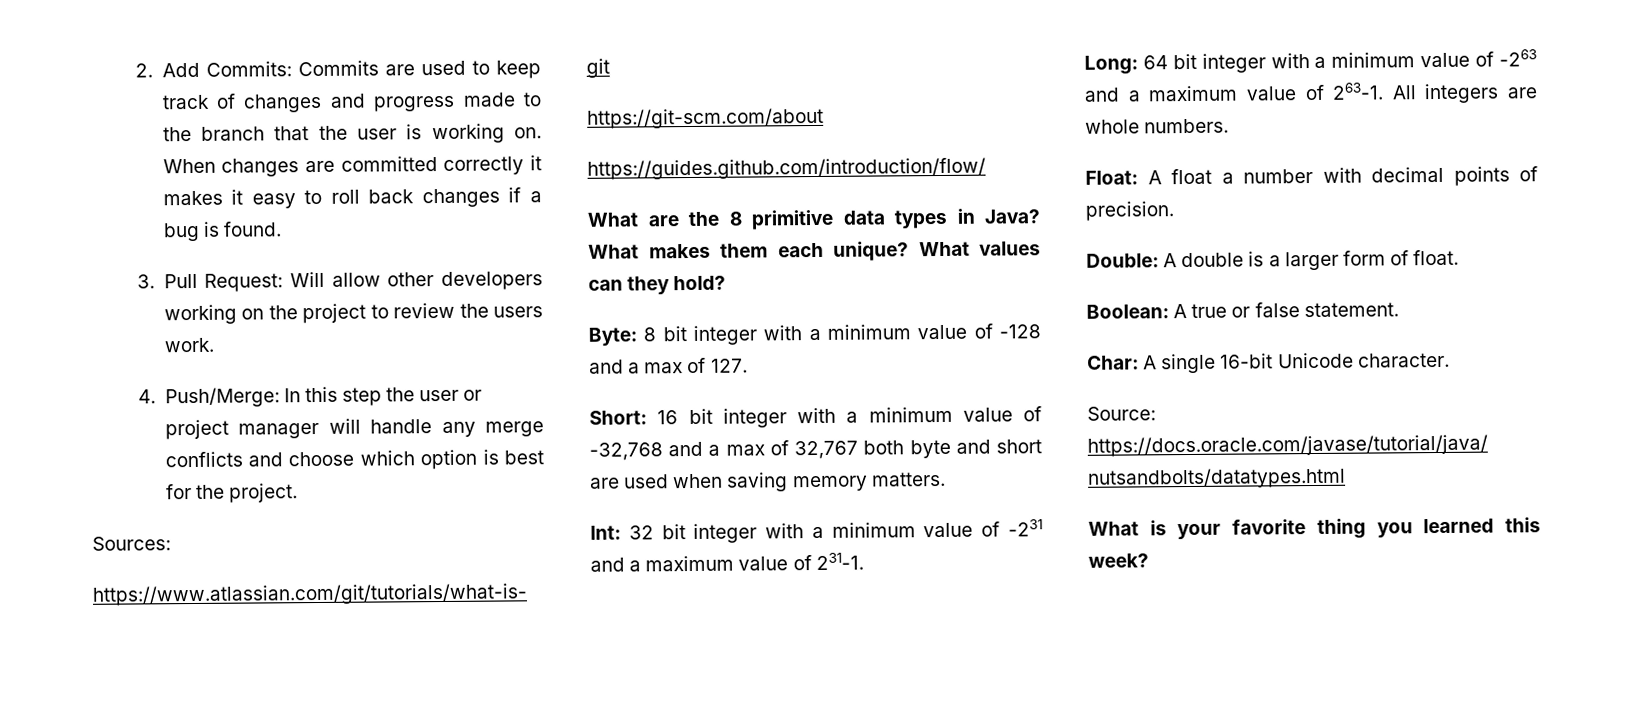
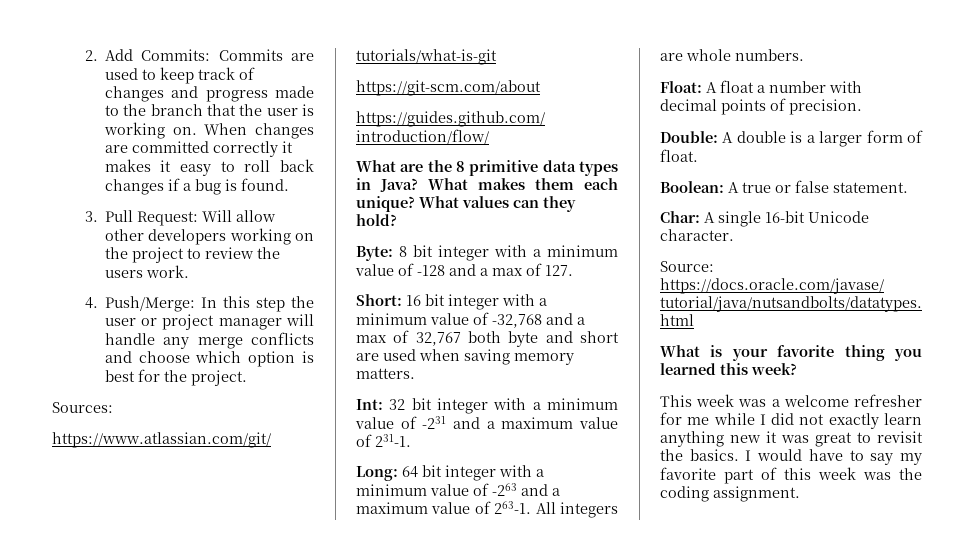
(1149, 560) none -> [660,394,922,407] [660,412,922,429] [660,431,923,447] [660,449,922,465] [660,467,922,484] [660,486,800,502] // This week was a welcome refresher for me while I did not exactly learn anything new it was great to revisit the basics. I would have to say my favorite part of this week was the coding assignment.

